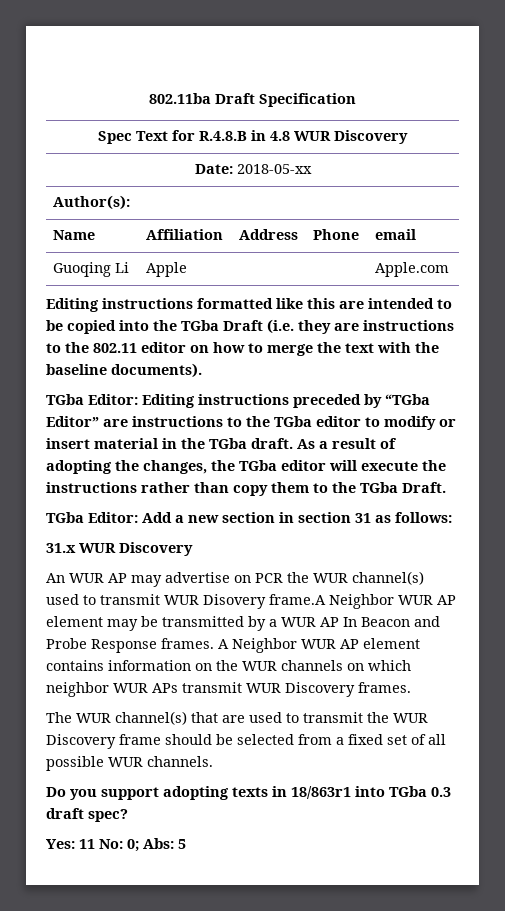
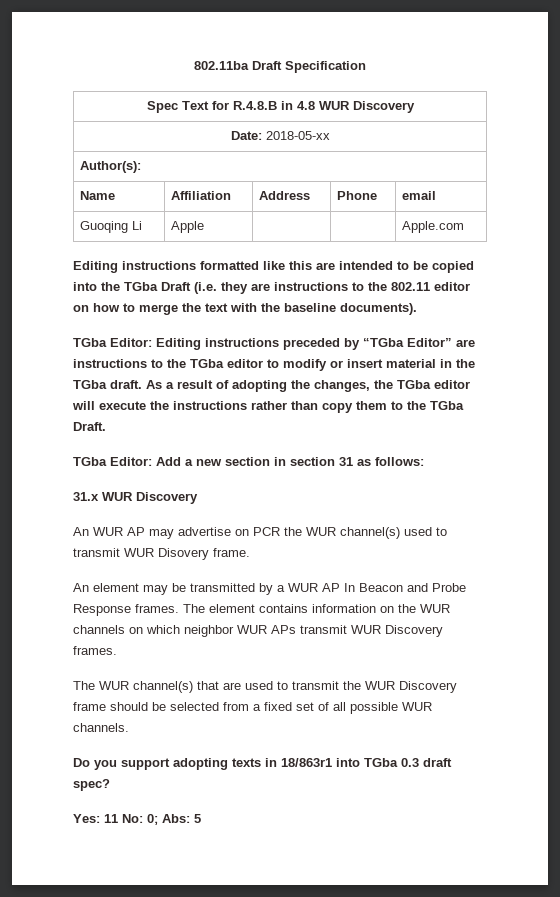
[269,594,456,609] frame.A Neighbor WUR AP -> [213,548,250,557] [73,583,89,592] frame. // An
[218,638,359,653] A Neighbor WUR AP -> [183,604,205,613] The

